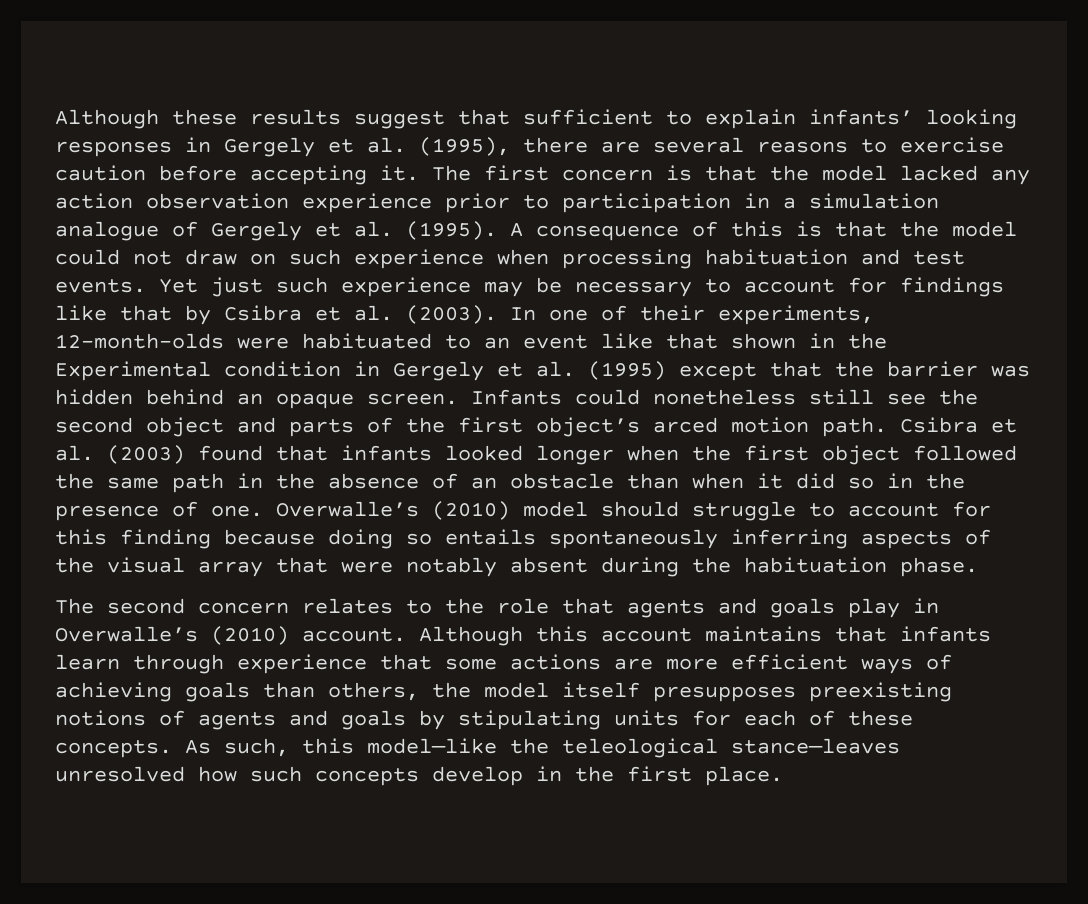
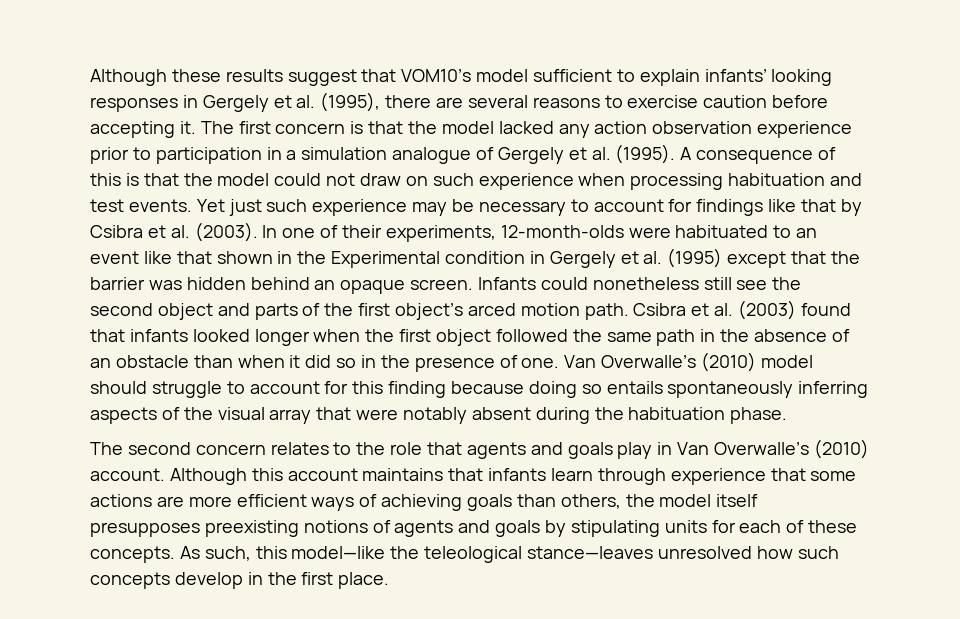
(510, 117) none -> [401,69,529,82] VOM10’s model
(263, 511) none -> [564,355,597,368] Van
(939, 606) none -> [677,442,710,455] Van

